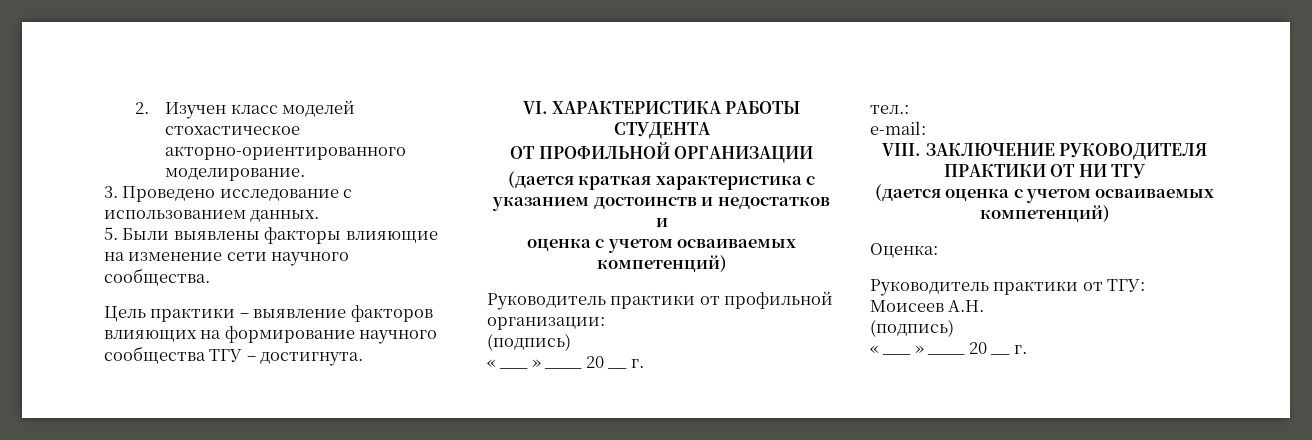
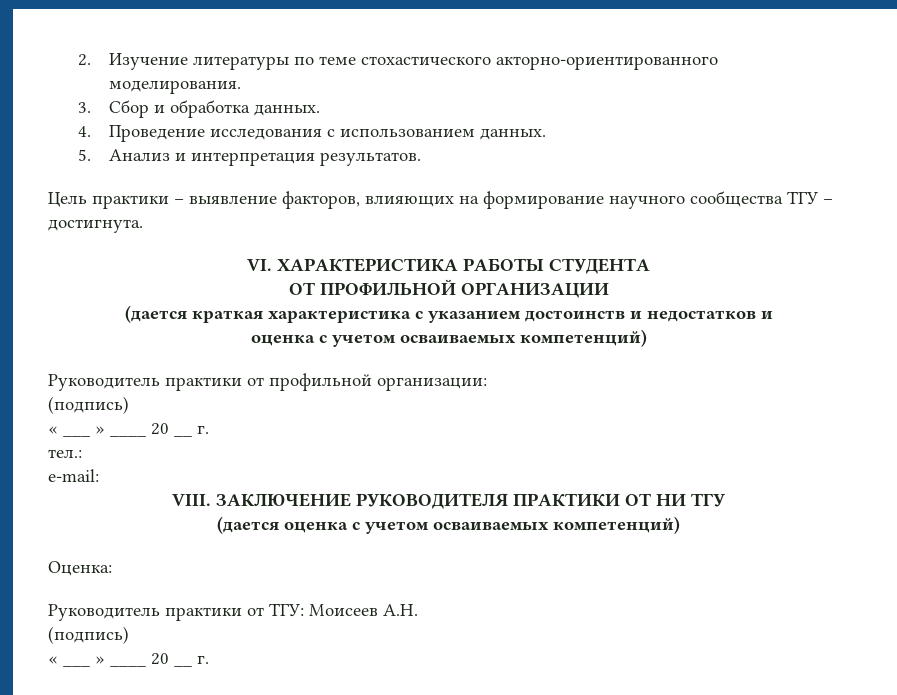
[165,100,356,119] [165,125,301,135] [165,146,407,160] [165,168,306,181] [104,186,353,202] [104,210,320,222] [104,227,438,244] [104,252,350,266] [104,268,210,286] Изучен класс моделей стохастическое акторно-ориентированного моделирование. // 3. Проведено исследование с использованием данных. // 5. Были выявлены факторы влияющие на изменение сети научного сообщества. -> [108,53,718,70] [108,80,241,94] [78,100,320,118] [78,125,546,142] [78,149,421,166] Изучение литературы по теме стохастического акторно-ориентированного моделирования. // 3. Сбор и обработка данных. // 4. Проведение исследования с использованием данных. // 5. Анализ и интерпретация результатов.
[350,305,433,322] факторов -> [282,191,360,209] факторов,

